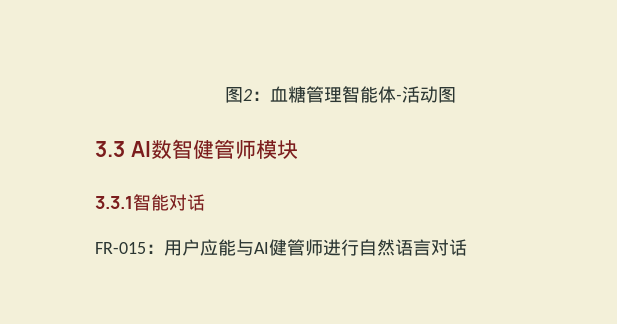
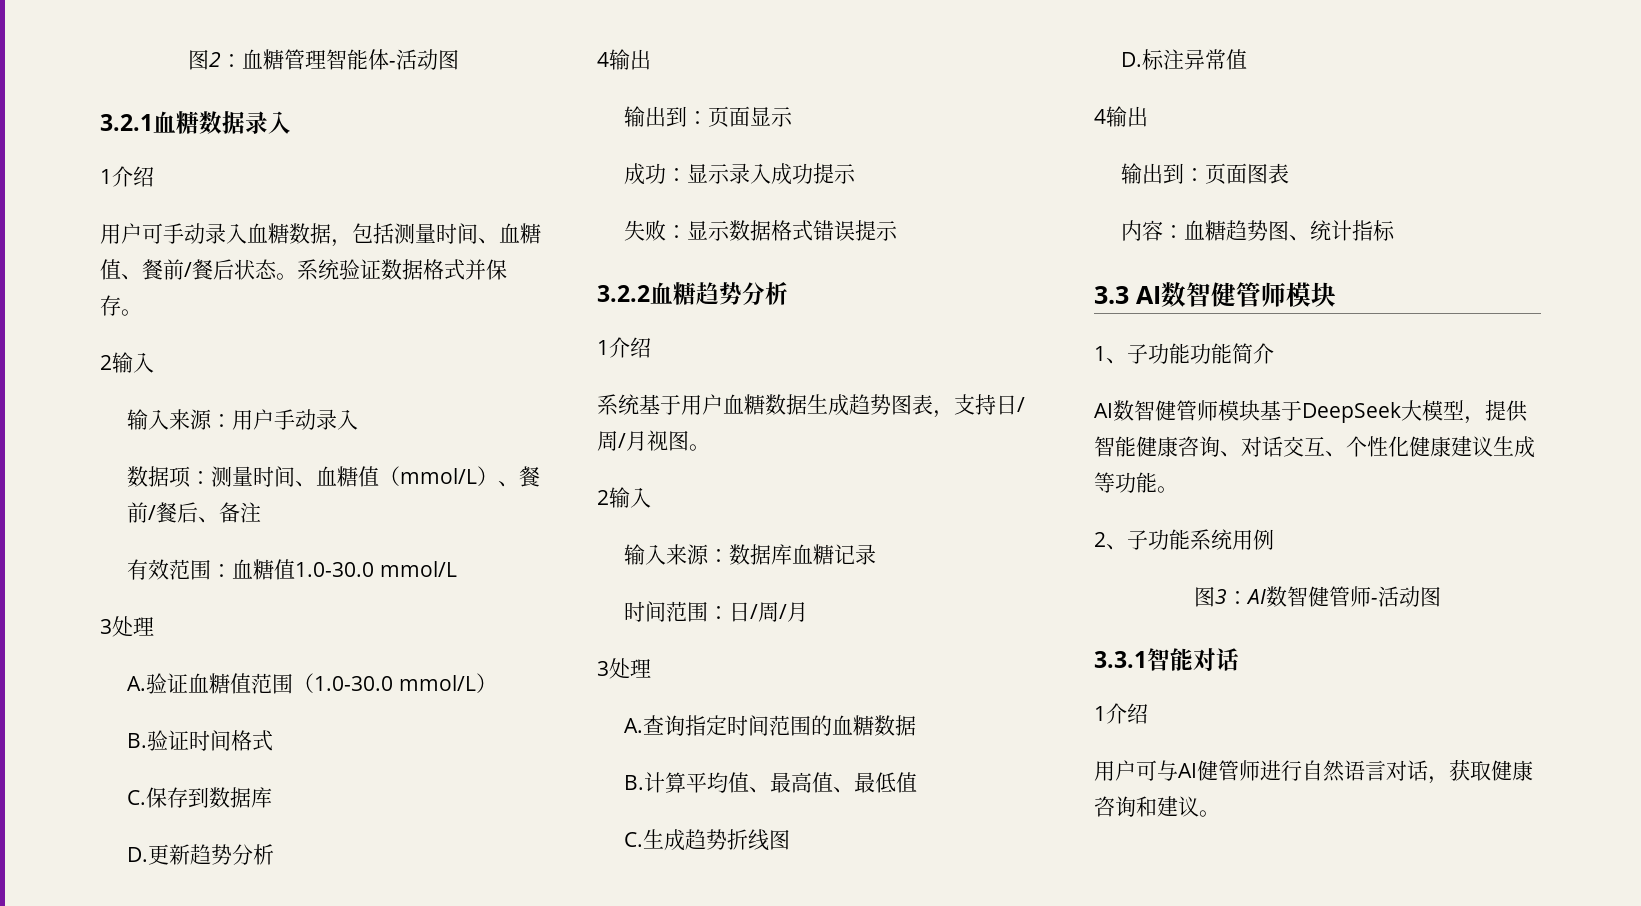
(456, 95) none -> [100,111,291,134] [100,166,154,187] [100,223,541,247] [100,259,507,280] [100,295,142,316] [100,352,154,373] [127,409,359,430] [127,466,541,488] [127,502,262,523] [127,559,458,580] [100,616,154,637] [127,673,498,694] [127,730,274,751] [127,787,273,808] [127,844,275,865] [597,49,651,70] [624,106,794,127] [624,163,857,185] [624,220,899,241] [597,282,788,305] [597,337,651,358] [597,394,1025,418] [597,430,710,451] [597,487,651,508] [624,544,877,565] [624,601,809,622] [597,658,651,679] [624,715,917,736] [624,772,918,793] [624,829,791,851] [1121,49,1248,70] [1094,106,1148,127] [1121,163,1290,184] [1121,220,1396,241] // 3.2.1血糖数据录入 // 1介绍 // 用户可手动录入血糖数据，包括测量时间、血糖值、餐前/餐后状态。系统验证数据格式并保存。 // 2输入 // 输入来源：用户手动录入 // 数据项：测量时间、血糖值（mmol/L）、餐前/餐后、备注 // 有效范围：血糖值1.0-30.0 mmol/L // 3处理 // A.验证血糖值范围（1.0-30.0 mmol/L） // B.验证时间格式 // C.保存到数据库 // D.更新趋势分析 // 4输出 // 输出到：页面显示 // 成功：显示录入成功提示 // 失败：显示数据格式错误提示 // 3.2.2血糖趋势分析 // 1介绍 // 系统基于用户血糖数据生成趋势图表，支持日/周/月视图。 // 2输入 // 输入来源：数据库血糖记录 // 时间范围：日/周/月 // 3处理 // A.查询指定时间范围的血糖数据 // B.计算平均值、最高值、最低值 // C.生成趋势折线图 // D.标注异常值 // 4输出 // 输出到：页面图表 // 内容：血糖趋势图、统计指标
(298, 149) none -> [1094,343,1274,364] [1094,400,1528,424] [1094,436,1535,458] [1094,472,1178,493] [1094,529,1274,550] [1194,586,1441,607] // 1、子功能功能简介 // AI数智健管师模块基于DeepSeek大模型，提供智能健康咨询、对话交互、个性化健康建议生成等功能。 // 2、子功能系统用例 // 图3：AI数智健管师-活动图
[95,239,236,256] FR-015：用户应能 -> [1094,703,1148,724] [1094,760,1157,781] 1介绍 // 用户可
(467, 247) none -> [1428,759,1533,784] [1094,796,1220,817] ，获取健康咨询和建议。

